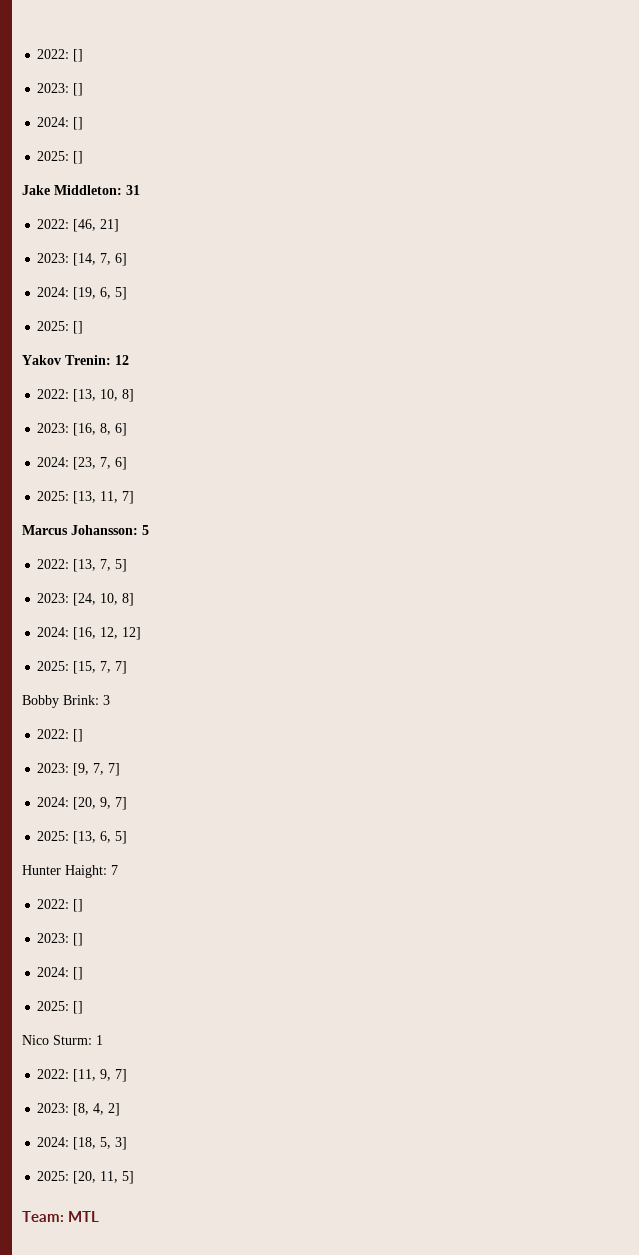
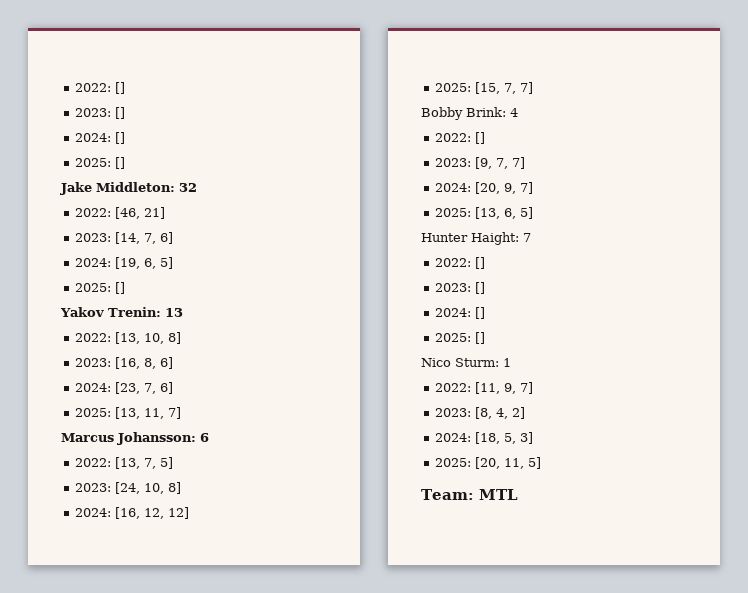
[126,185,140,195] 31 -> [179,183,197,192] 32
[115,355,129,365] 12 -> [165,308,183,317] 13
[142,525,149,535] 5 -> [200,433,209,442] 6
[103,695,110,705] 3 -> [510,108,518,117] 4

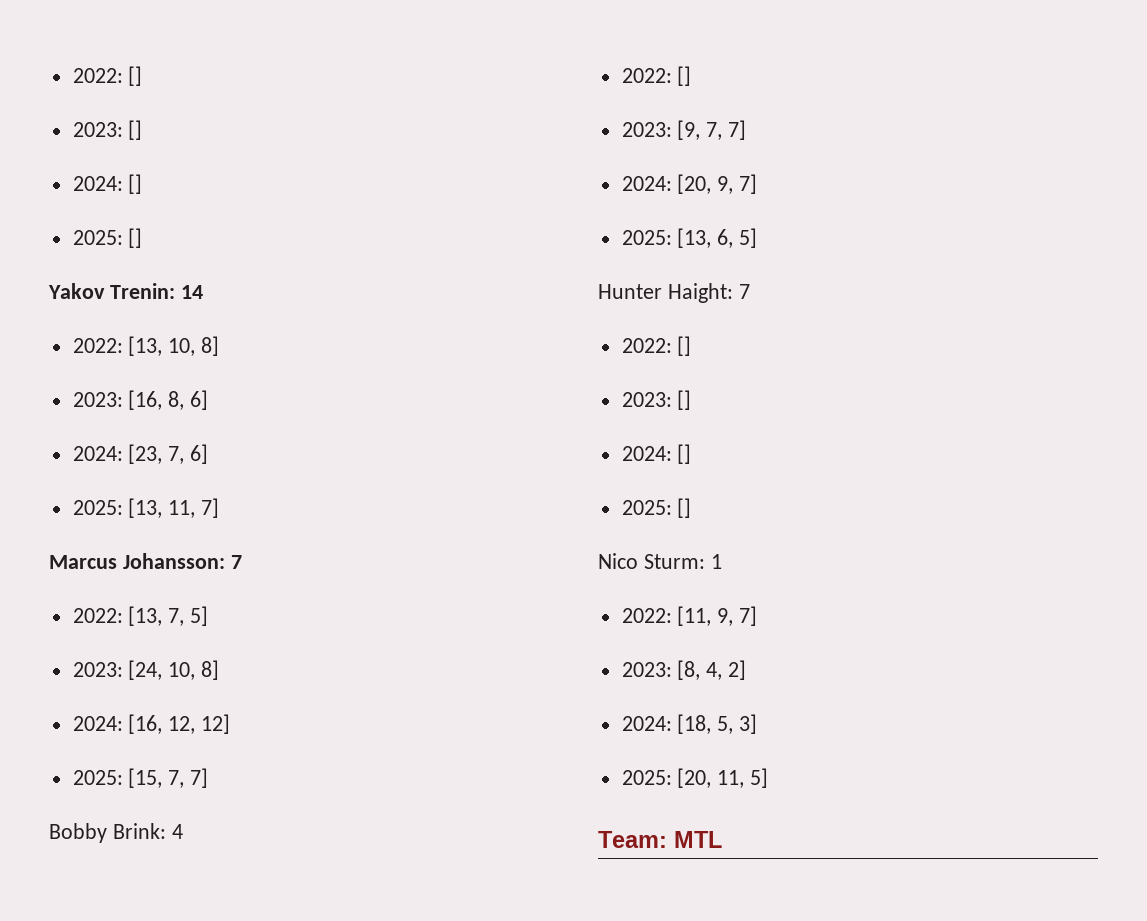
[74,82,125,94] [74,107,125,119] [74,132,125,144] [74,157,125,169] [60,182,197,195] [74,207,165,219] [74,232,173,244] [74,257,173,269] [74,282,125,294] 2022: [] // 2023: [] // 2024: [] // 2025: [] // Jake Middleton: 32 // 2022: [46, 21] // 2023: [14, 7, 6] // 2024: [19, 6, 5] // 2025: [] -> [72,66,143,86] [72,120,143,140] [72,174,143,194] [72,228,143,248] 2022: [] // 2023: [] // 2024: [] // 2025: []
[165,308,183,317] 13 -> [180,285,203,299] 14
[200,433,209,442] 6 -> [230,555,242,569] 7

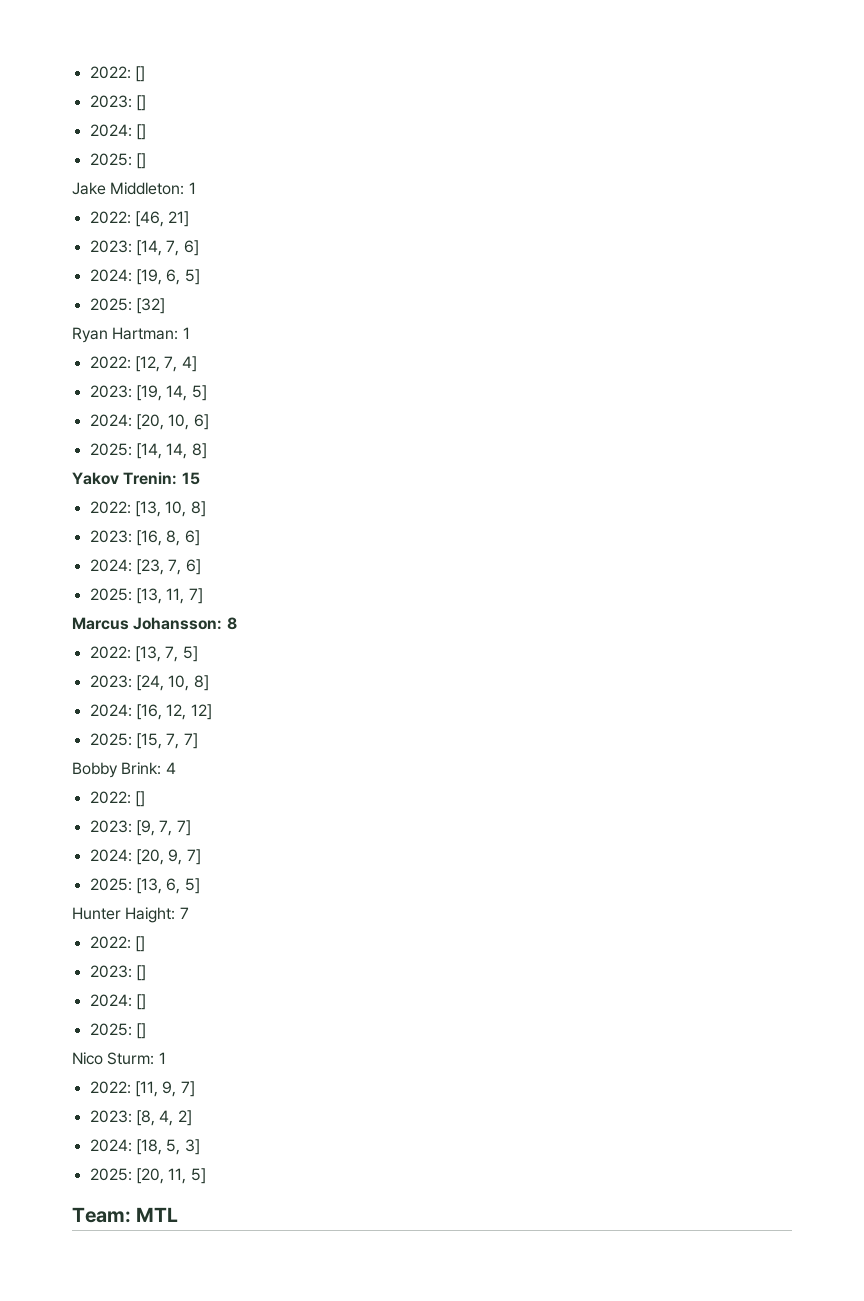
[72,66,143,86] [72,120,143,140] [72,174,143,194] [72,228,143,248] 2022: [] // 2023: [] // 2024: [] // 2025: [] -> [89,66,145,82] [89,95,146,111] [89,124,146,140] [89,153,146,169] [72,182,196,195] [89,211,190,227] [89,240,199,256] [89,269,200,285] [89,298,165,314] [72,327,190,343] [89,356,197,372] [89,385,207,401] [89,414,209,430] [89,443,207,459] 2022: [] // 2023: [] // 2024: [] // 2025: [] // Jake Middleton: 1 // 2022: [46, 21] // 2023: [14, 7, 6] // 2024: [19, 6, 5] // 2025: [32] // Ryan Hartman: 1 // 2022: [12, 7, 4] // 2023: [19, 14, 5] // 2024: [20, 10, 6] // 2025: [14, 14, 8]
[180,285,203,299] 14 -> [181,472,200,485] 15
[230,555,242,569] 7 -> [226,617,237,630] 8

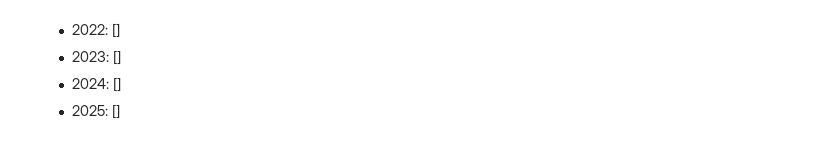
[89,66,145,82] [89,95,146,111] [89,124,146,140] [89,153,146,169] [72,182,196,195] [89,211,190,227] [89,240,199,256] [89,269,200,285] [89,298,165,314] [72,327,190,343] [89,356,197,372] [89,385,207,401] [89,414,209,430] [89,443,207,459] [72,472,200,485] [89,501,206,517] [89,530,200,546] [89,559,201,575] [89,588,203,604] [72,617,237,630] [89,646,198,662] [89,675,209,691] [89,704,212,720] [89,733,198,749] [72,762,176,778] [89,791,145,807] [89,820,191,836] [89,849,201,865] [89,878,200,894] [72,907,189,923] [89,936,145,952] [89,965,146,981] [89,994,146,1010] [89,1023,146,1039] [72,1052,166,1065] [89,1081,195,1097] [89,1110,192,1126] [89,1139,200,1155] [89,1168,206,1184] [72,1207,179,1223] 2022: [] // 2023: [] // 2024: [] // 2025: [] // Jake Middleton: 1 // 2022: [46, 21] // 2023: [14, 7, 6] // 2024: [19, 6, 5] // 2025: [32] // Ryan Hartman: 1 // 2022: [12, 7, 4] // 2023: [19, 14, 5] // 2024: [20, 10, 6] // 2025: [14, 14, 8] // Yakov Trenin: 15 // 2022: [13, 10, 8] // 2023: [16, 8, 6] // 2024: [23, 7, 6] // 2025: [13, 11, 7] // Marcus Johansson: 8 // 2022: [13, 7, 5] // 2023: [24, 10, 8] // 2024: [16, 12, 12] // 2025: [15, 7, 7] // Bobby Brink: 4 // 2022: [] // 2023: [9, 7, 7] // 2024: [20, 9, 7] // 2025: [13, 6, 5] // Hunter Haight: 7 // 2022: [] // 2023: [] // 2024: [] // 2025: [] // Nico Sturm: 1 // 2022: [11, 9, 7] // 2023: [8, 4, 2] // 2024: [18, 5, 3] // 2025: [20, 11, 5] // Team: MTL -> [71,23,120,38] [71,50,121,65] [71,77,121,92] [71,104,120,119] 2022: [] // 2023: [] // 2024: [] // 2025: []

